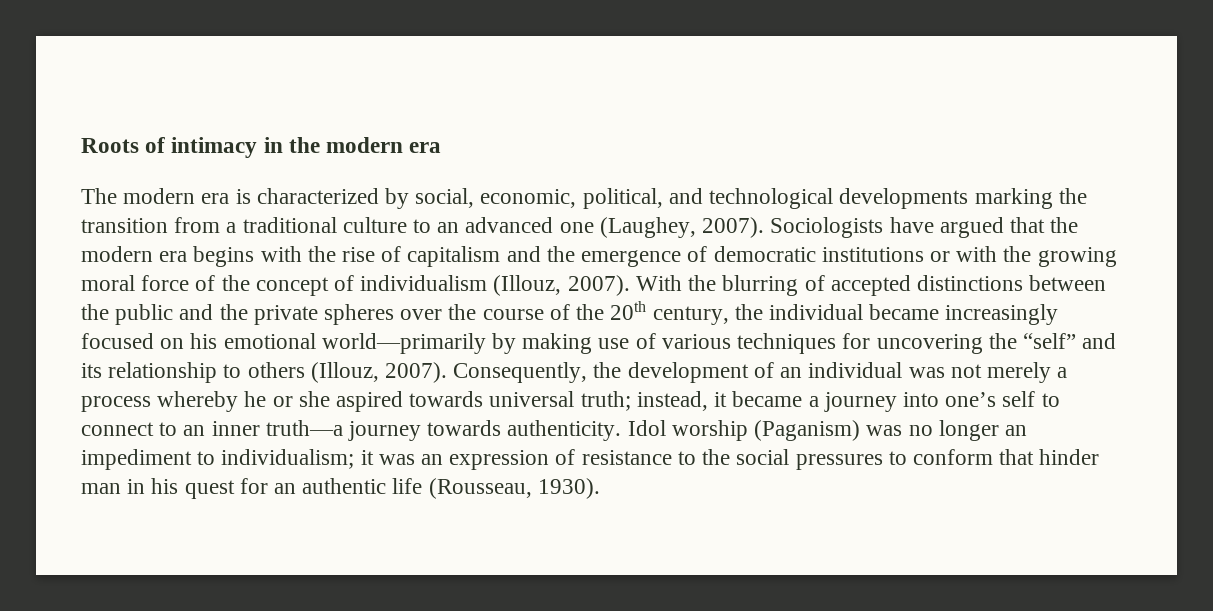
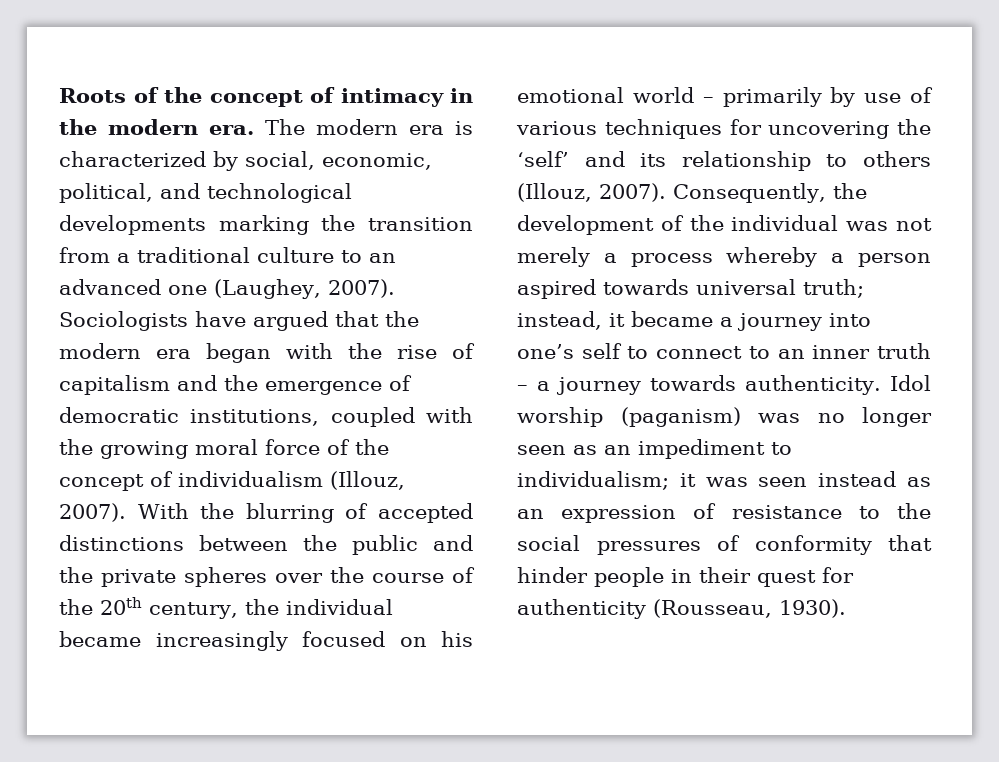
(166, 145) none -> [164,87,335,107] the concept of
[409,142,442,153] era // -> [209,125,254,135] era.
[193,246,255,267] begins -> [206,343,271,363] began
[821,247,950,262] institutions or -> [190,407,415,427] institutions, coupled
[321,333,593,354] world—primarily by making -> [632,87,856,107] world – primarily by
[1022,333,1076,349] “self” -> [517,151,569,167] ‘self’
[780,367,803,378] an -> [689,215,724,231] the
[244,391,330,407] he or she -> [831,253,931,267] a person
[265,420,343,436] truth—a -> [877,343,931,359] [517,381,551,391] truth – a
[754,420,861,441] (Paganism) -> [620,407,741,427] (paganism)
(999, 430) none -> [517,445,597,455] seen as
(415, 459) none -> [758,471,931,487] seen instead as
[888,449,1100,465] [81,478,423,499] to conform that hinder man in his quest for an authentic life -> [717,535,932,555] [517,567,854,587] [517,599,646,619] of conformity that hinder people in their quest for authenticity

